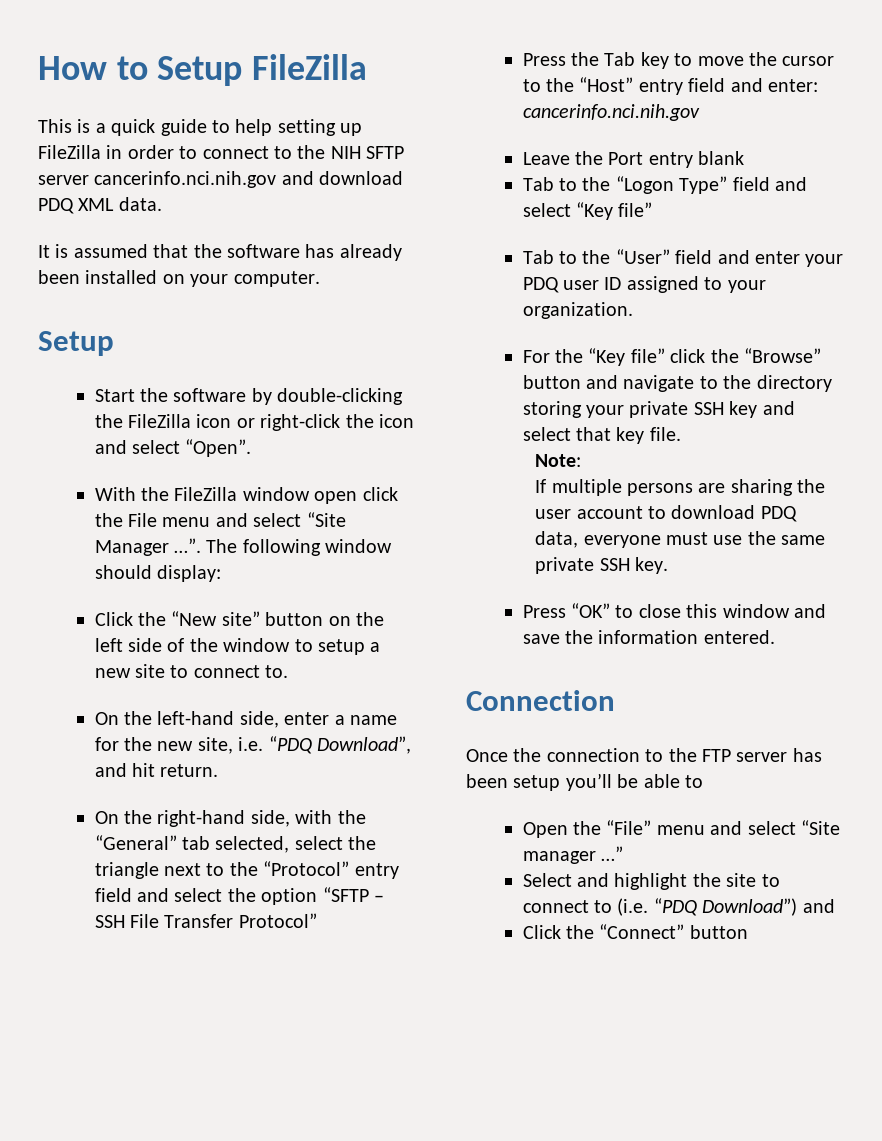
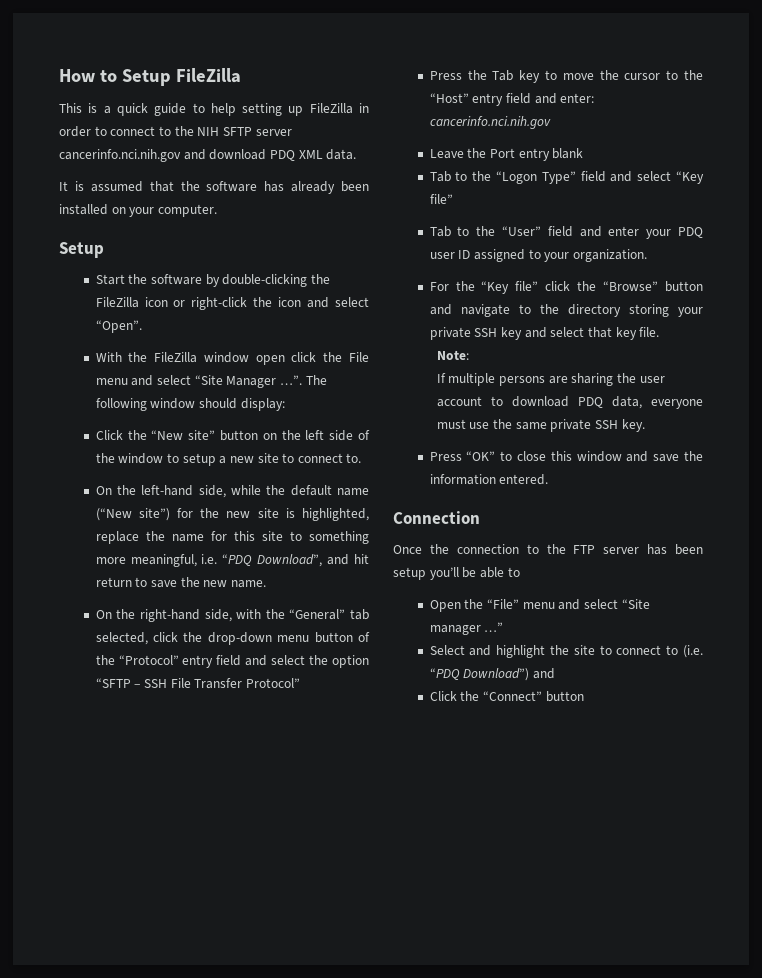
[284,712,397,725] [94,737,233,754] enter a name for the new site, -> [231,485,369,496] [95,508,369,521] [95,531,369,544] [95,554,197,567] while the default name (“New site”) for the new site is highlighted, replace the name for this site to something more meaningful,
[160,764,219,777] return. -> [95,577,266,588] return to save the new name.
[294,836,377,850] [94,862,225,879] select the triangle next to -> [153,632,370,645] click the drop-down menu button of

